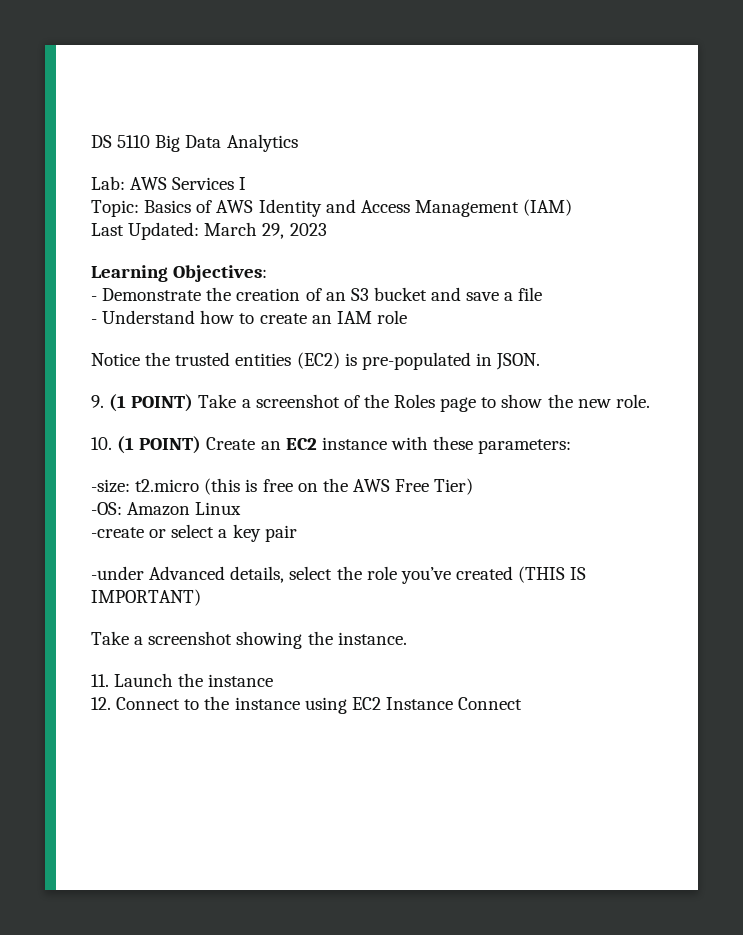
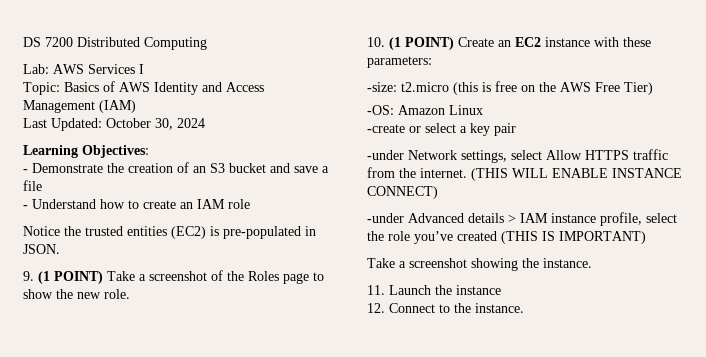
[117,134,298,152] 5110 Big Data Analytics -> [45,37,207,50] 7200 Distributed Computing
[204,222,327,239] March 29, 2023 -> [106,118,205,130] October 30, 2024
[149,566,285,583] Advanced details, -> [408,149,668,163] [367,167,682,181] [367,186,438,199] [367,212,642,226] Network settings, select Allow HTTPS traffic from the internet. (THIS WILL ENABLE INSTANCE CONNECT) // -under Advanced details > IAM instance profile,
[234,697,523,714] instance using EC2 Instance Connect -> [475,303,524,313] instance.

